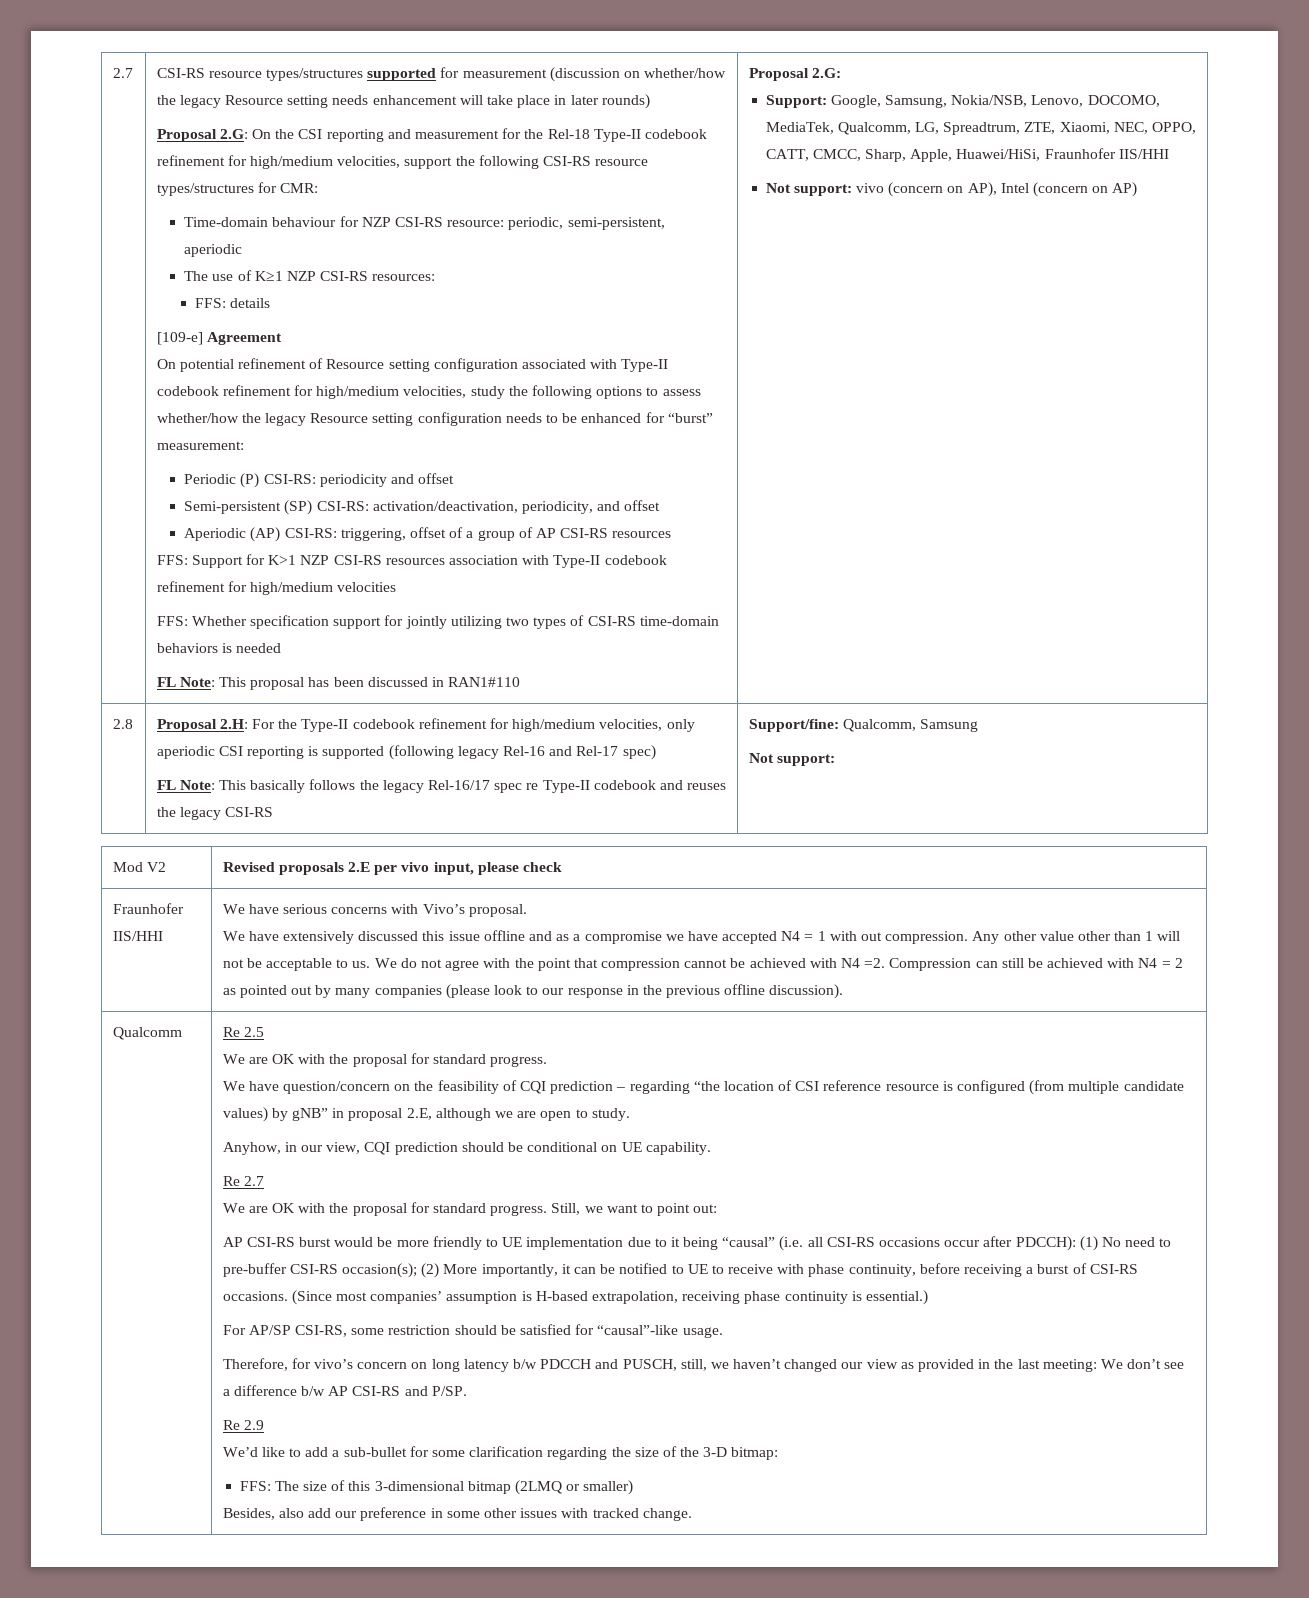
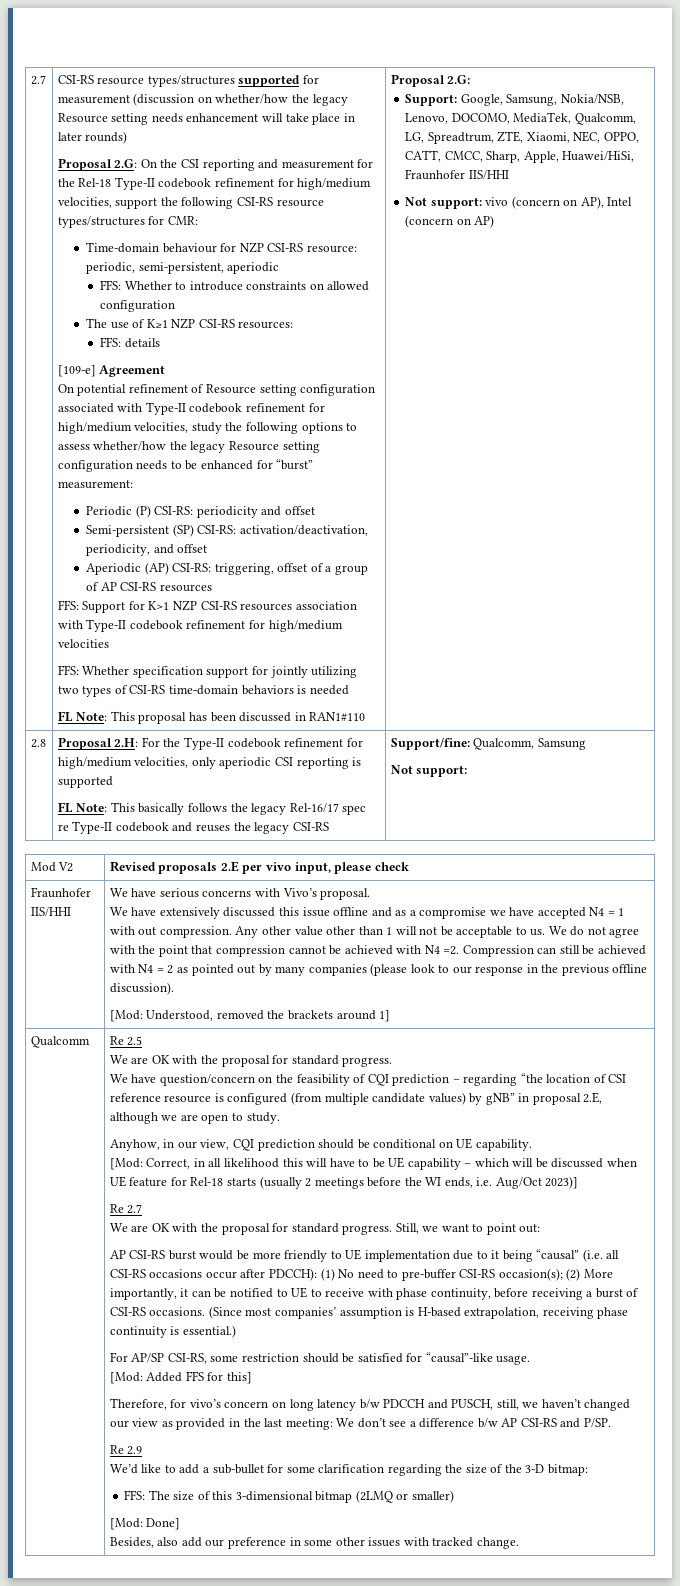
(243, 250) none -> [100,280,370,291] [100,300,176,312] // FFS: Whether to introduce constraints on allowed configuration
[388,745,656,760] (following legacy Rel-16 and Rel-17 spec) -> (113, 782) none
(844, 991) none -> [109,1010,391,1022] // [Mod: Understood, removed the brackets around 1]
(711, 1148) none -> [109,1157,637,1170] [109,1176,579,1189] // [Mod: Correct, in all likelihood this will have to be UE capability – which will be discussed when UE feature for Rel-18 starts (usually 2 meetings before the WI ends, i.e. Aug/Oct 2023)]
(723, 1332) none -> [109,1371,252,1384] // [Mod: Added FFS for this]
(634, 1487) none -> [109,1518,181,1530] // [Mod: Done]

